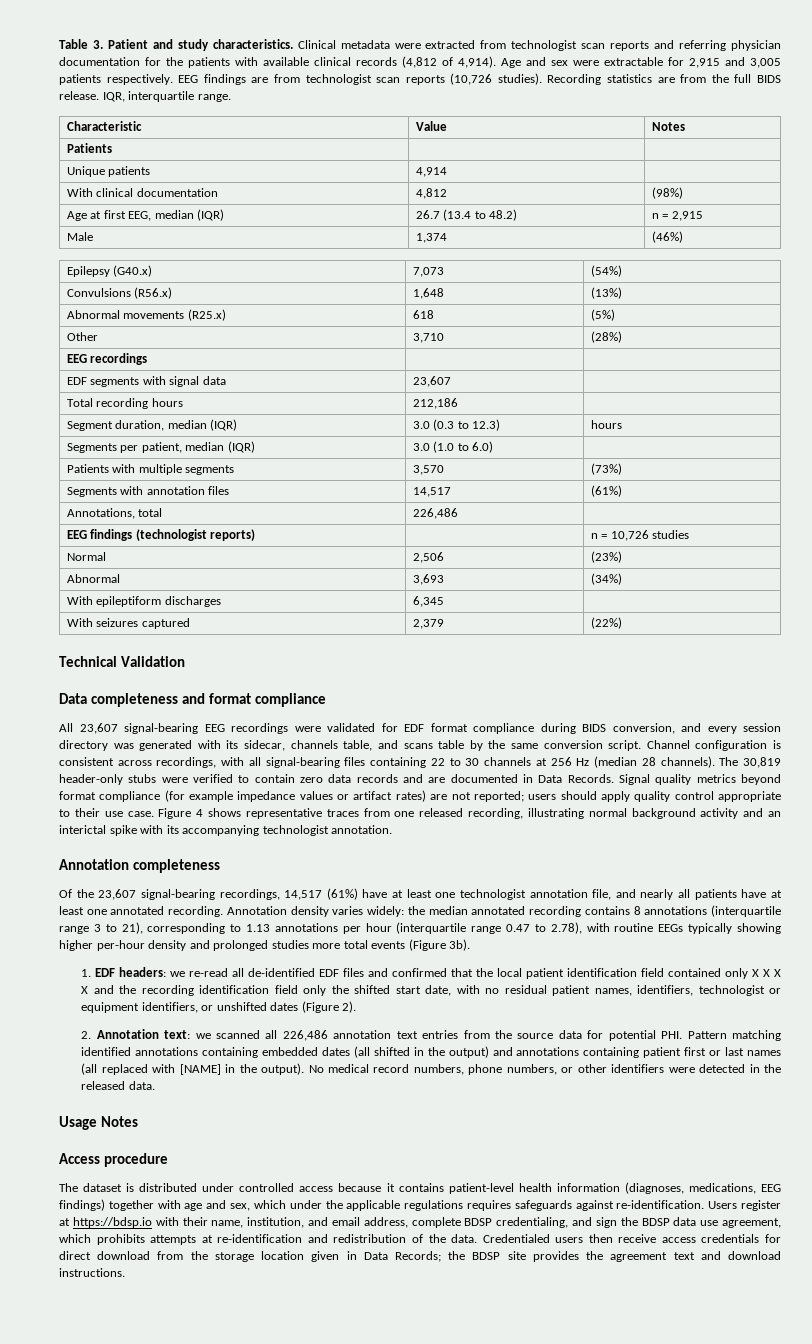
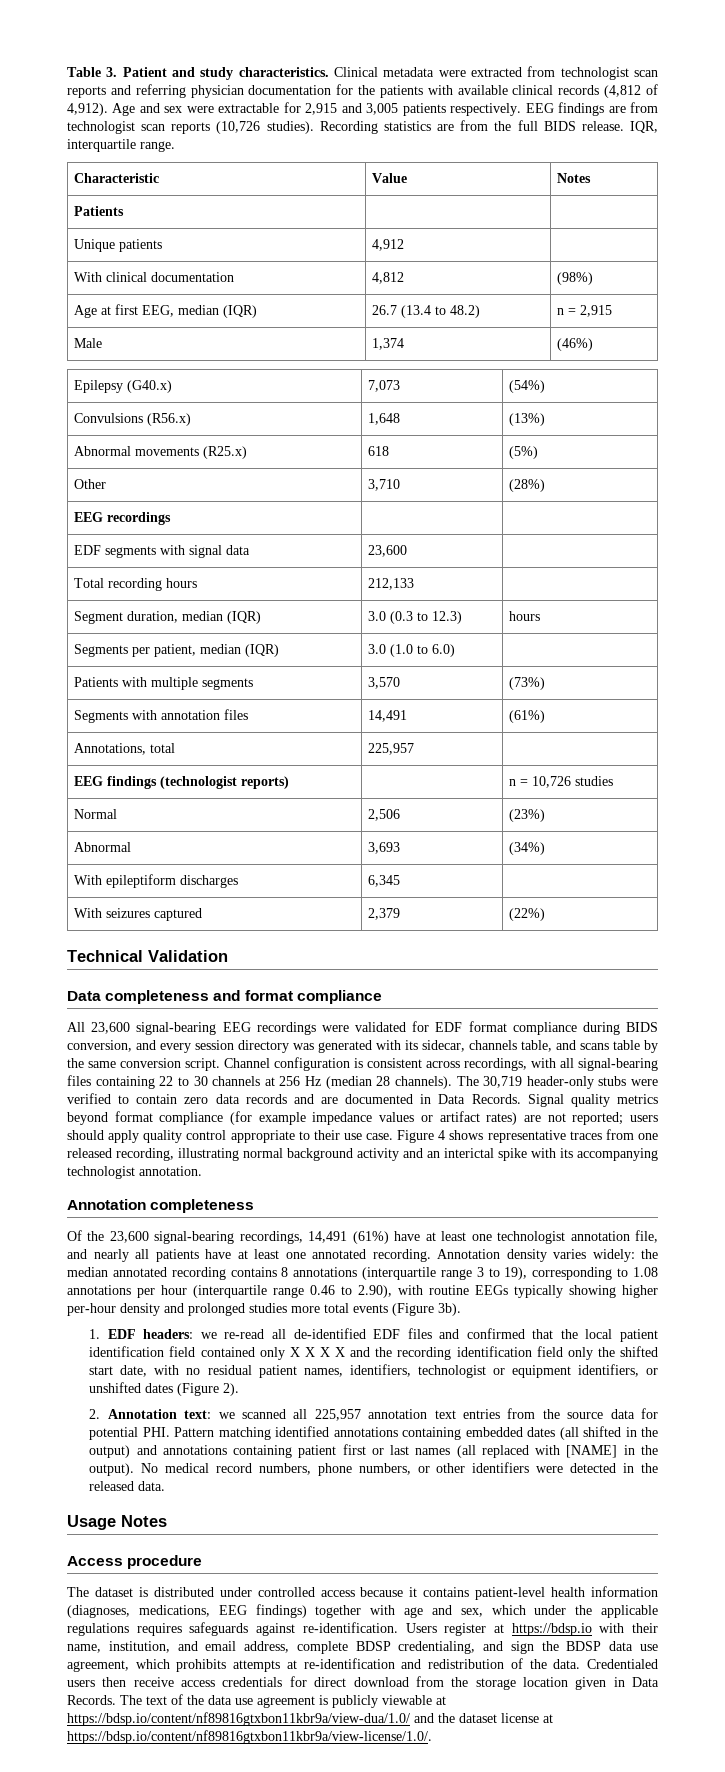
[458,56,496,68] 4,914). -> [67,103,108,116] 4,912).
[415,167,447,177] 4,914 -> [372,239,405,251] 4,912
[412,376,451,387] 23,607 -> [368,545,408,557] 23,600
[412,398,458,409] 212,186 -> [368,578,415,590] 212,133
[412,487,451,497] 14,517 -> [368,710,408,722] 14,491
[412,508,458,519] 226,486 -> [368,743,415,755] 225,957
[79,723,118,734] 23,607 -> [91,1022,131,1034] 23,600
[742,757,781,768] 30,819 -> [483,1076,523,1088] 30,719
[98,889,137,900] 23,607 -> [109,1231,149,1243] 23,600
[284,890,323,900] 14,517 -> [308,1231,348,1243] 14,491
[121,922,143,934] 21), -> [504,1267,528,1280] 19),
[246,924,271,932] 1.13 -> [633,1267,658,1277] 1.08
[506,922,582,934] 0.47 to 2.78), -> [310,1285,392,1298] 0.46 to 2.90),
[282,1030,328,1041] 226,486 -> [314,1409,361,1421] 225,957
[395,1251,781,1262] [59,1268,125,1277] Records; the BDSP site provides the agreement text and download instructions. -> [67,1694,446,1708] [67,1712,553,1726] [67,1730,432,1744] Records. The text of the data use agreement is publicly viewable at https://bdsp.io/content/nf89816gtxbon11kbr9a/view-dua/1.0/ and the dataset license at https://bdsp.io/content/nf89816gtxbon11kbr9a/view-license/1.0/.

